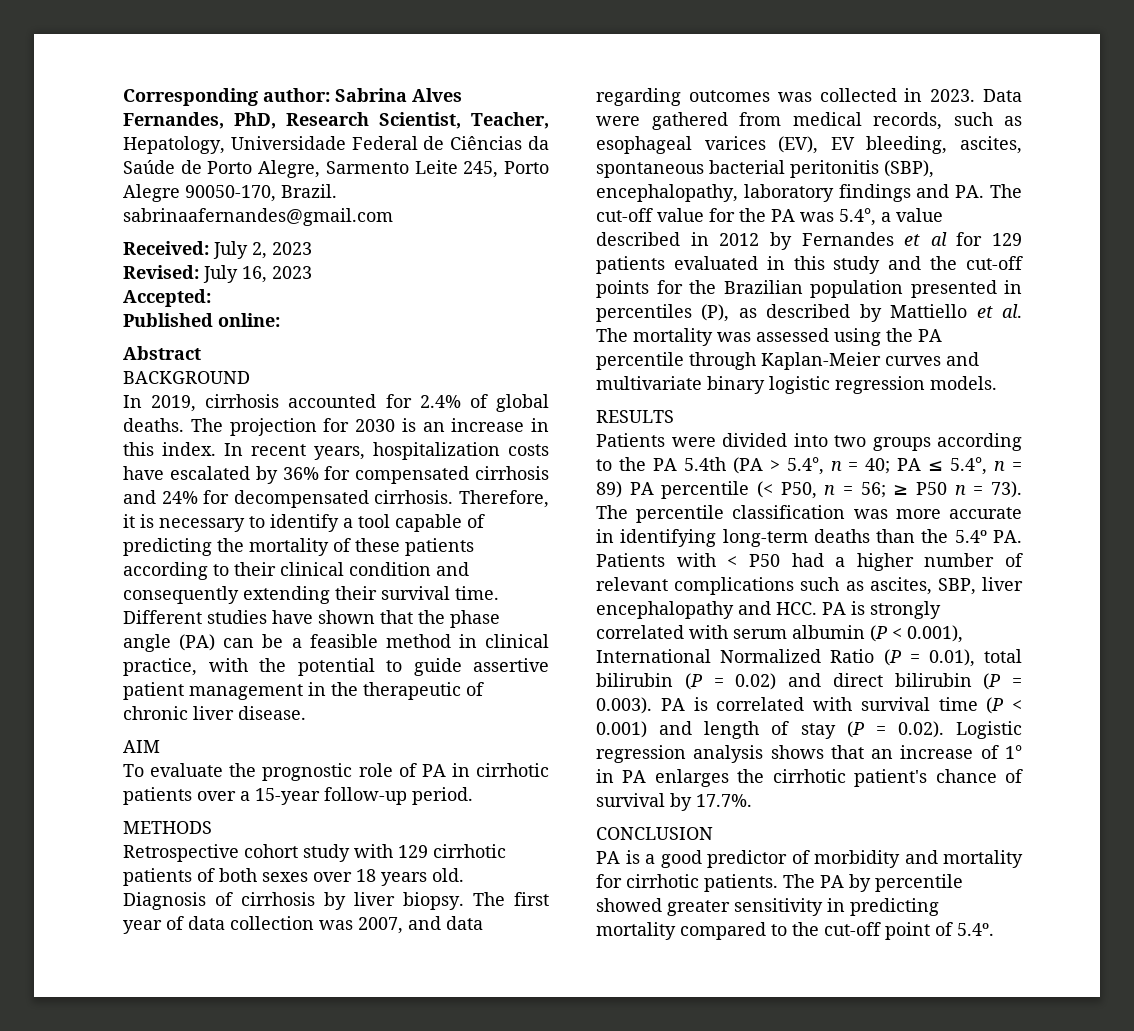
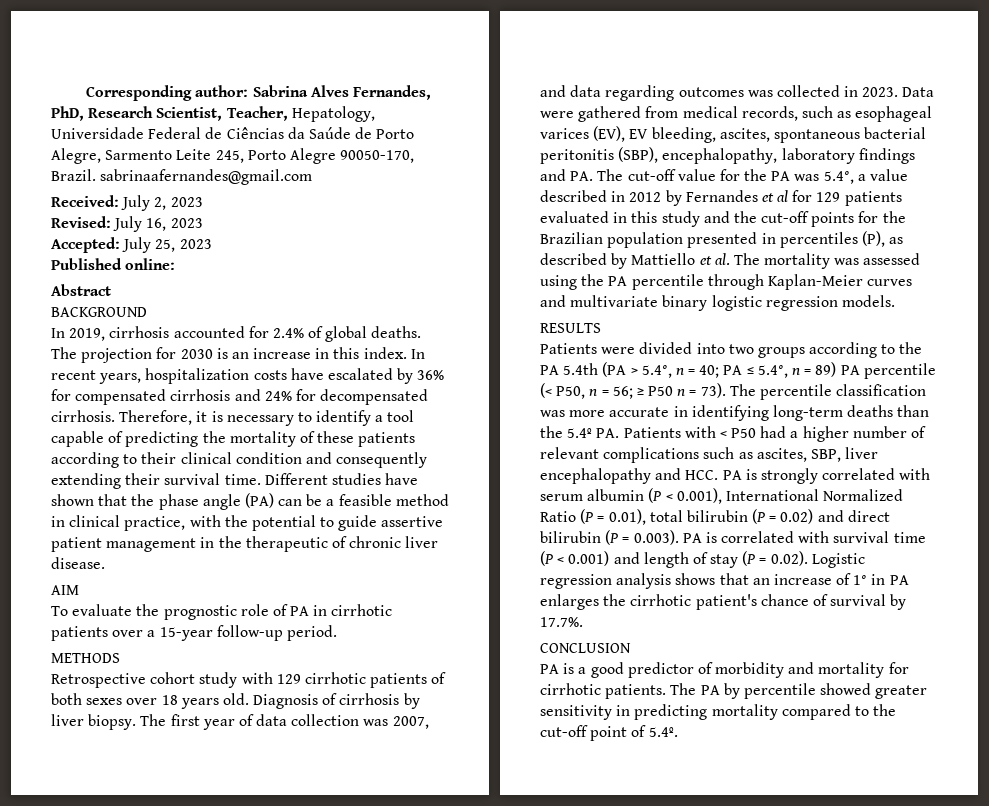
(211, 298) none -> [122,237,212,253] July 25, 2023

